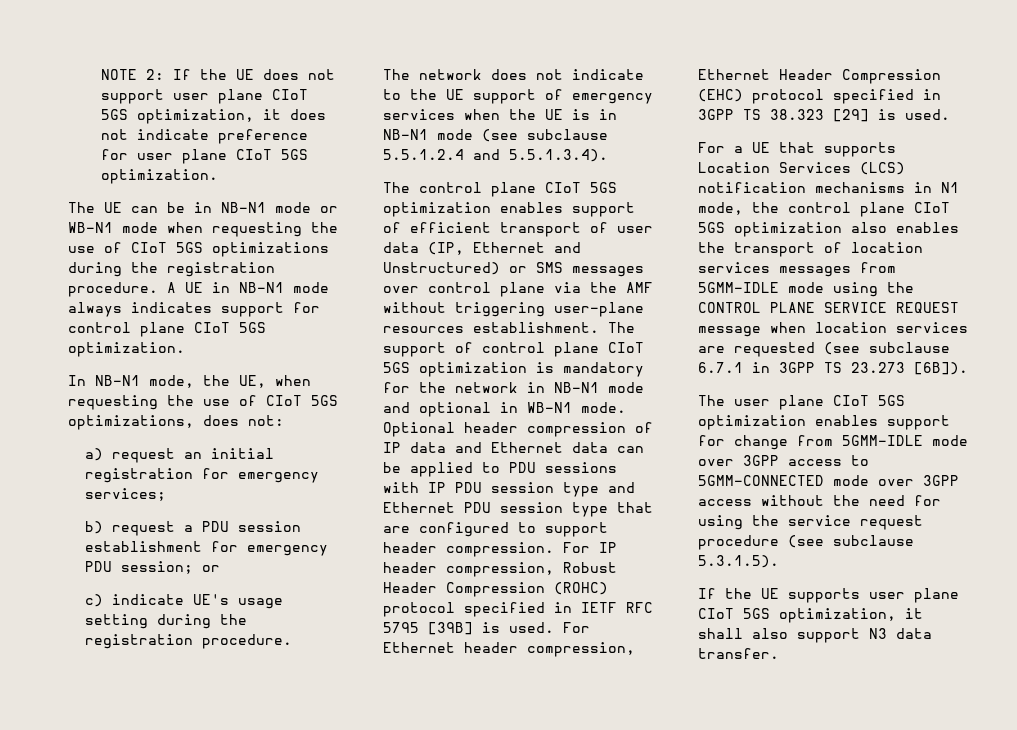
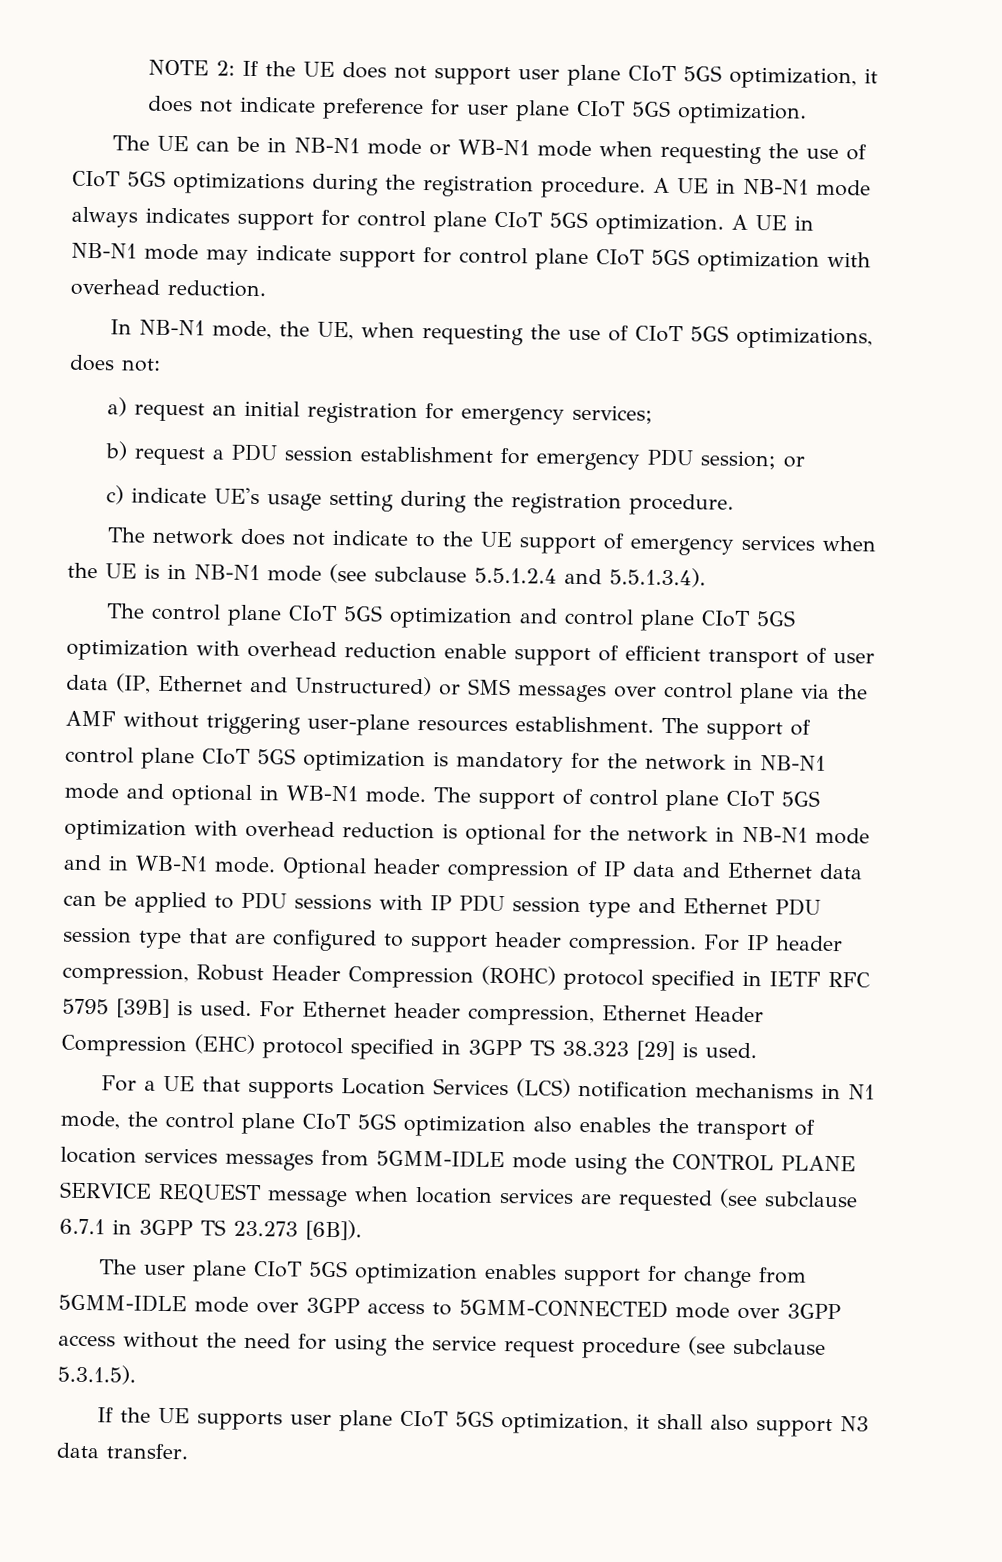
(185, 349) none -> [731,214,814,231] [71,242,871,273] [70,278,267,298] A UE in NB-N1 mode may indicate support for control plane CIoT 5GS optimization with overhead reduction.
[500,202,563,213] enables -> [518,608,796,632] [66,638,507,662] and control plane CIoT 5GS optimization with overhead reduction enable
(626, 407) none -> [433,787,820,812] [64,818,870,846] [63,854,276,874] The support of control plane CIoT 5GS optimization with overhead reduction is optional for the network in NB-N1 mode and in WB-N1 mode.

